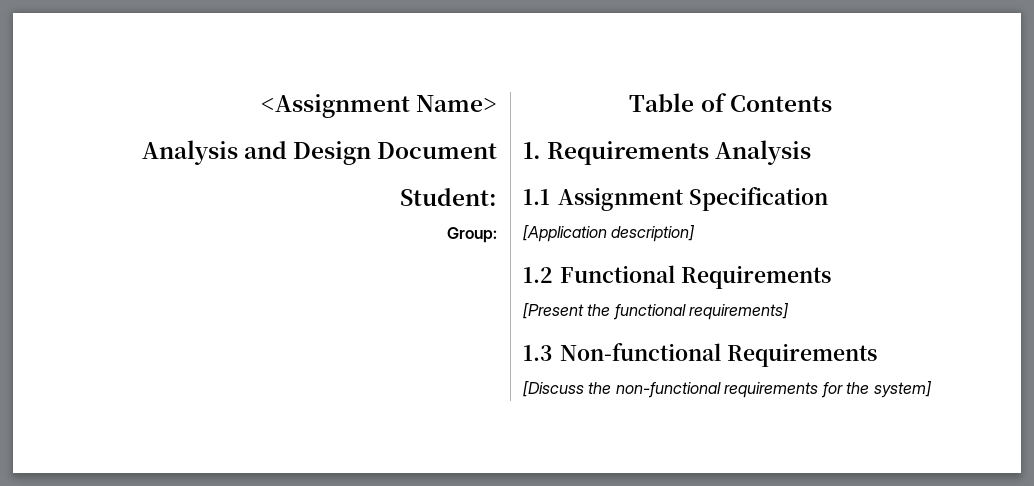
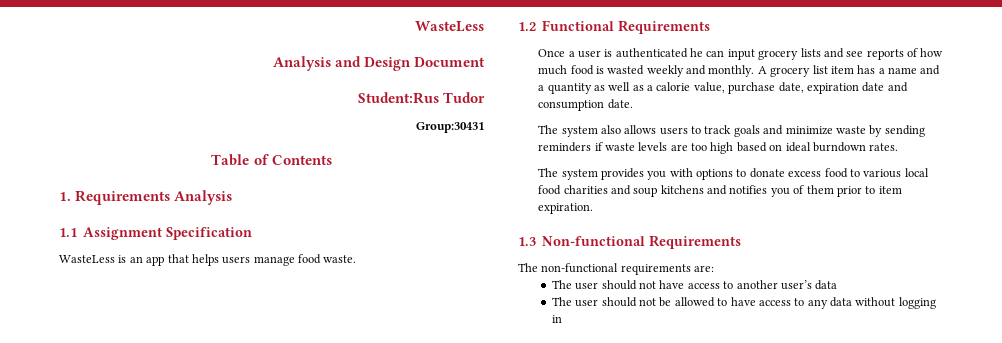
[260,94,497,118] <Assignment Name> -> [415,21,484,32] WasteLess
[400,188,497,206] [447,227,497,243] Student: // Group: -> [357,92,485,104] [416,122,484,133] Student:Rus Tudor // Group:30431
[523,225,696,242] [523,265,831,289] [523,303,790,320] [523,343,877,367] [523,381,932,398] [Application description] // 1.2 Functional Requirements // [Present the functional requirements] // 1.3 Non-functional Requirements // [Discuss the non-functional requirements for the system] -> [59,254,357,266] [518,20,711,34] [538,48,944,60] [538,65,941,77] [538,82,908,94] [538,99,633,111] [538,125,925,137] [538,142,899,154] [538,168,929,180] [538,185,902,197] [538,203,594,214] [518,235,742,249] [518,263,715,275] [551,280,838,290] [551,297,936,309] [551,315,562,323] WasteLess is an app that helps users manage food waste. // 1.2 Functional Requirements // Once a user is authenticated he can input grocery lists and see reports of how much food is wasted weekly and monthly. A grocery list item has a name and a quantity as well as a calorie value, purchase date, expiration date and consumption date. // The system also allows users to track goals and minimize waste by sending reminders if waste levels are too high based on ideal burndown rates. // The system provides you with options to donate excess food to various local food charities and soup kitchens and notifies you of them prior to item expiration. // 1.3 Non-functional Requirements // The non-functional requirements are: // The user should not have access to another user’s data // The user should not be allowed to have access to any data without logging in

